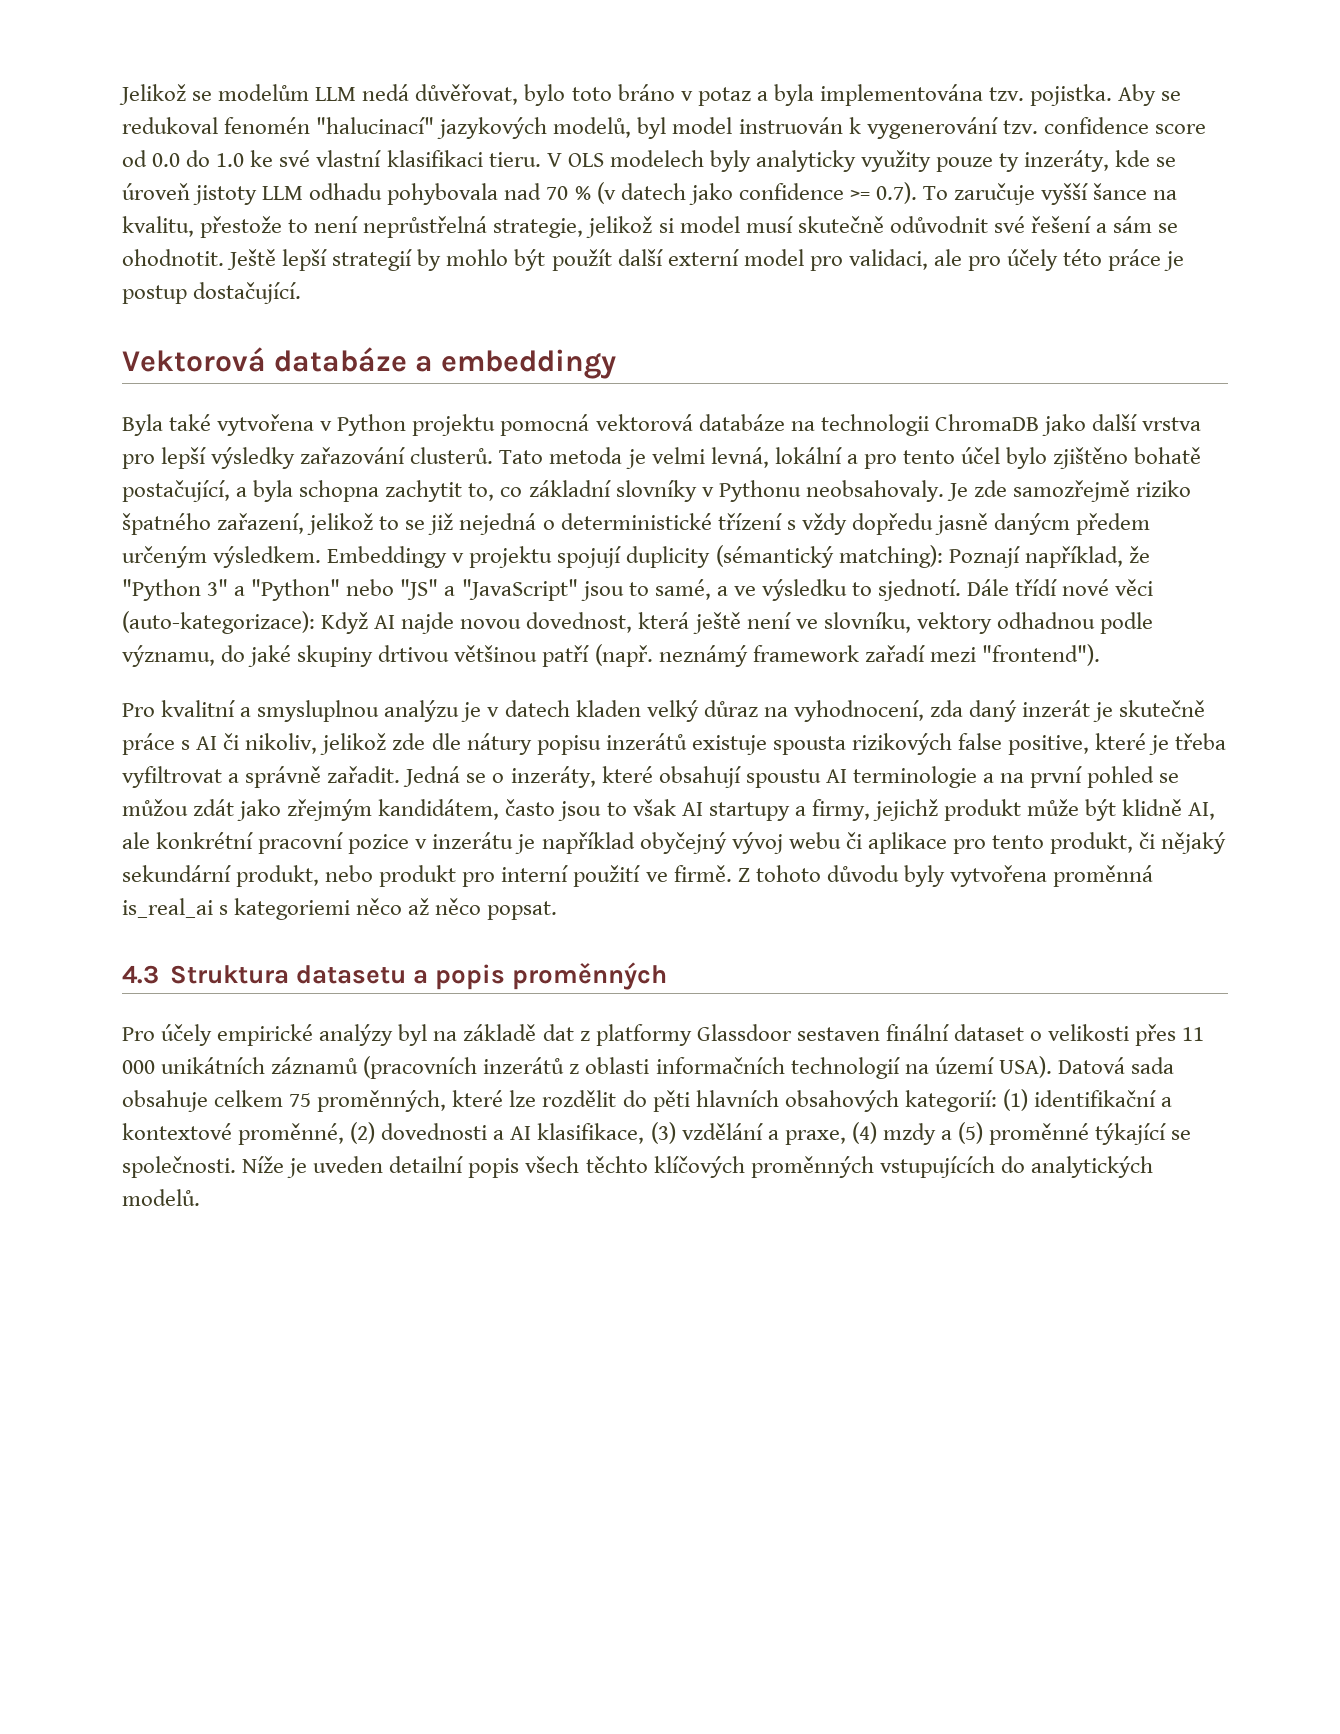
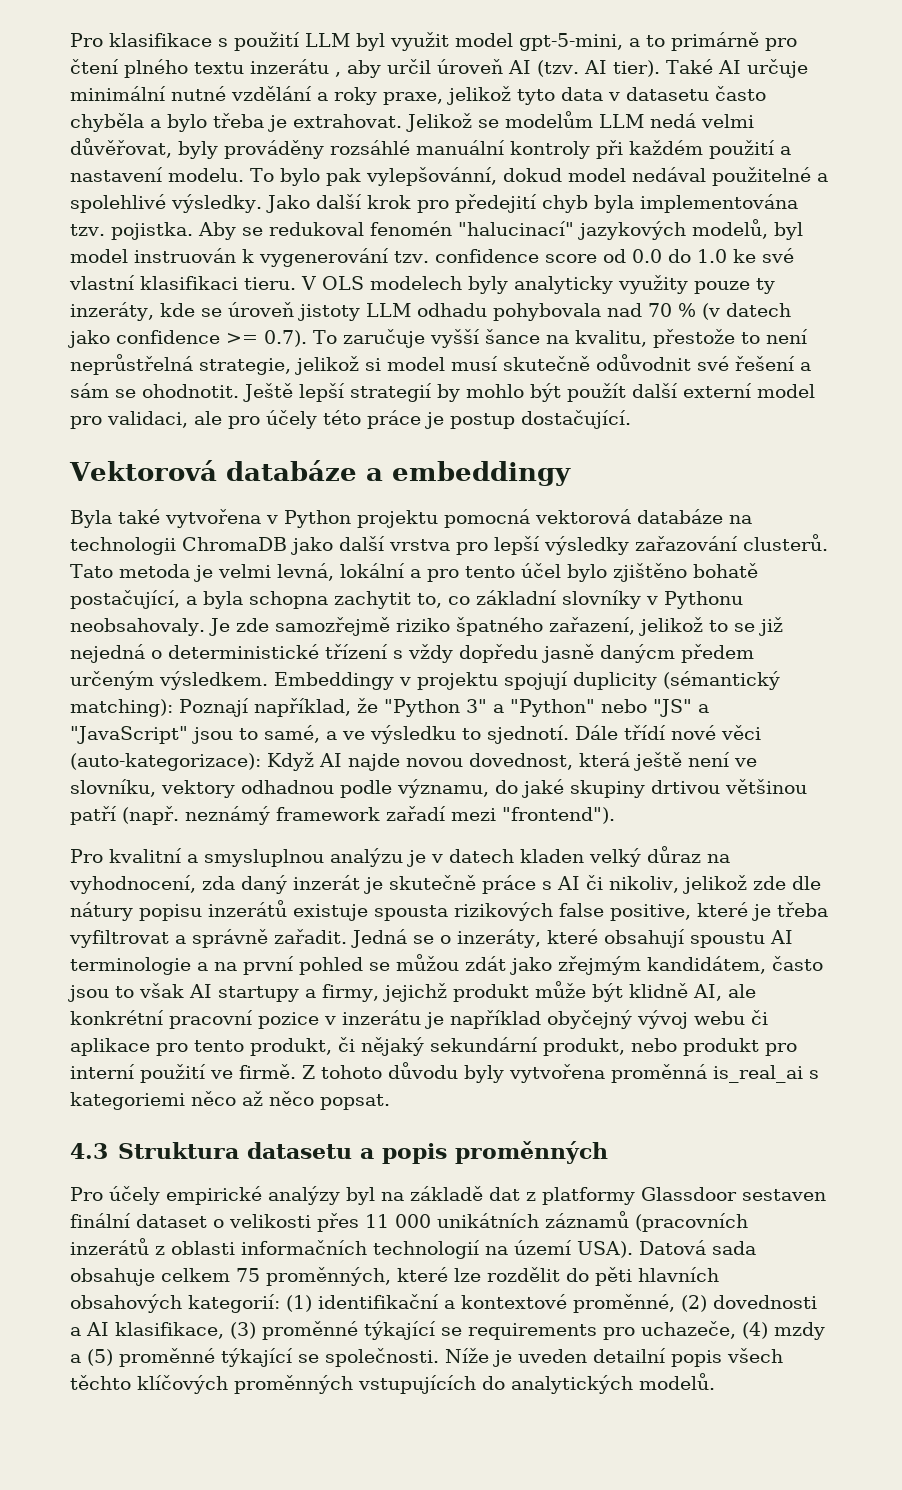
(119, 94) none -> [70,32,797,51] [70,59,808,78] [70,86,766,105] [70,113,402,132] Pro klasifikace s použití LLM byl využit model gpt-5-mini, a to primárně pro čtení plného textu inzerátu , aby určil úroveň AI (tzv. AI tier). Také AI určuje minimální nutné vzdělání a roky praxe, jelikož tyto data v datasetu často chyběla a bylo třeba je extrahovat.
[415,84,768,106] důvěřovat, bylo toto bráno v potaz a -> [701,114,754,128] [70,138,791,159] [70,167,828,186] [70,194,588,213] velmi důvěřovat, byly prováděny rozsáhlé manuální kontroly při každém použití a nastavení modelu. To bylo pak vylepšovánní, dokud model nedával použitelné a spolehlivé výsledky. Jako další krok pro předejití chyb
[681,1123,846,1145] vzdělání a praxe, -> [262,1321,736,1340] proměnné týkající se requirements pro uchazeče,

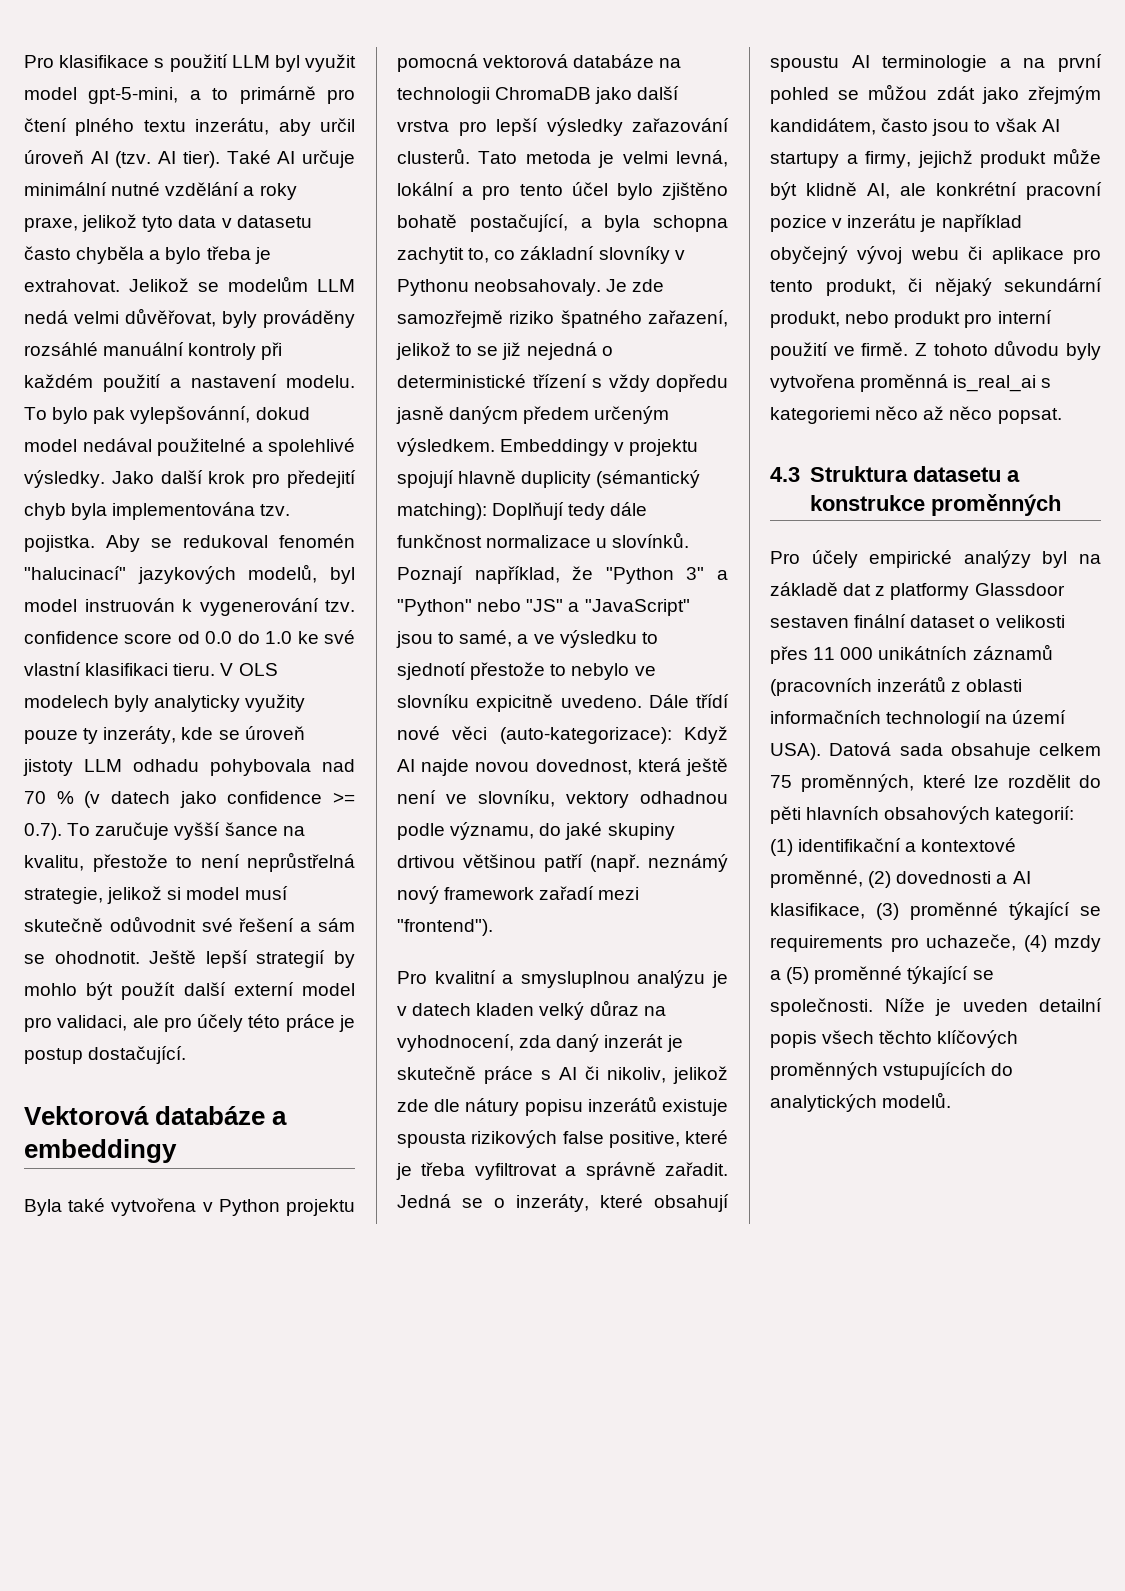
[250,59,341,77] inzerátu , -> [195,118,270,135] inzerátu,
(568, 680) none -> [458,470,517,484] hlavně
(173, 708) none -> [492,502,648,520] [397,532,690,548] Doplňují tedy dále funkčnost normalizace u slovínků.
[487,725,569,744] sjednotí. -> [397,662,656,680] [397,694,642,712] sjednotí přestože to nebylo ve slovníku expicitně uvedeno.
(270, 815) none -> [397,886,439,904] nový
[381,1143,447,1164] popis -> [809,495,925,511] konstrukce

